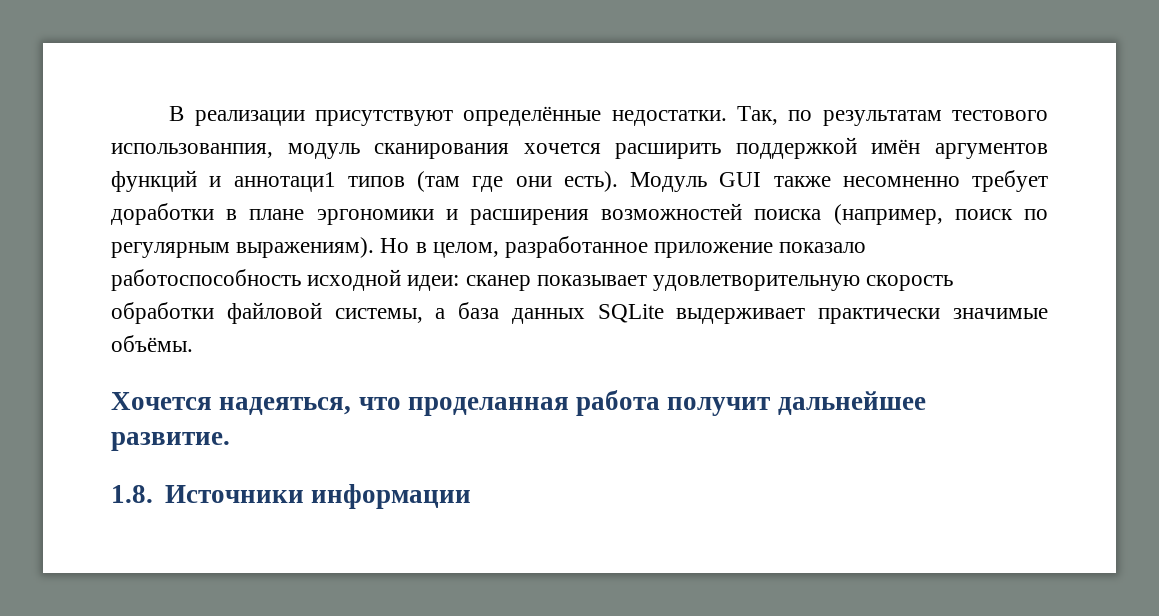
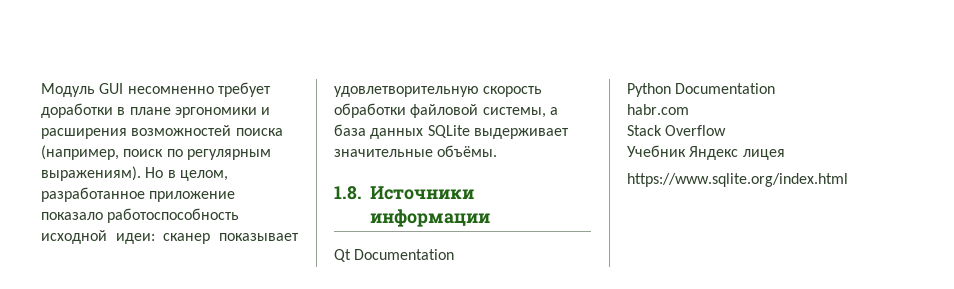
[169,106,1048,126] [111,137,1048,159] [111,170,618,192] В реализации присутствуют определённые недостатки. Так, по результатам тестового использованпия, модуль сканирования хочется расширить поддержкой имён аргументов функций и аннотаци1 типов (там где они есть). -> (41, 90) none
[773,176,831,187] также -> (124, 88) none
[818,308,1048,324] практически значимые -> [334,149,433,157] значительные
[111,390,926,416] [111,432,230,451] [111,484,471,509] Хочется надеяться, что проделанная работа получит дальнейшее развитие. // 1.8. Источники информации -> [334,186,474,200] [370,209,490,227] [334,249,455,262] [627,83,776,97] [627,104,689,115] [627,125,727,136] [627,145,785,160] [627,173,848,187] 1.8. Источники информации // Qt Documentation // Python Documentation // habr.com // Stack Overflow // Учебник Яндекс лицея // https://www.sqlite.org/index.html

